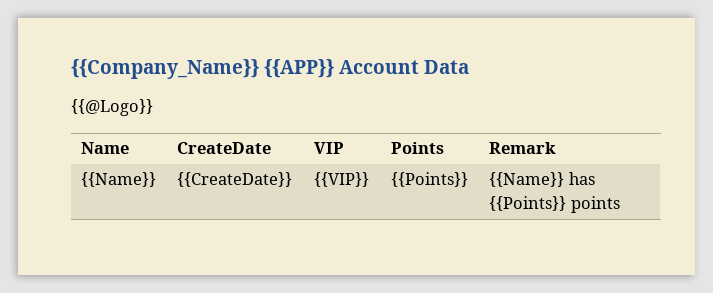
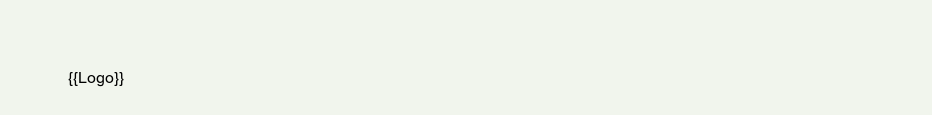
[71,59,470,79] [71,99,153,116] [81,142,130,154] [177,142,272,154] [314,142,345,154] [391,142,445,154] [489,142,557,154] [81,172,157,187] [177,172,293,187] [314,172,370,187] [391,172,469,187] [489,172,595,187] [489,196,620,213] {{Company_Name}} {{APP}} Account Data // {{@Logo}} // Name | CreateDate | VIP | Points | Remark // {{Name}} | {{CreateDate}} | {{VIP}} | {{Points}} | {{Name}} has {{Points}} points -> [68,72,124,87] {{Logo}}

